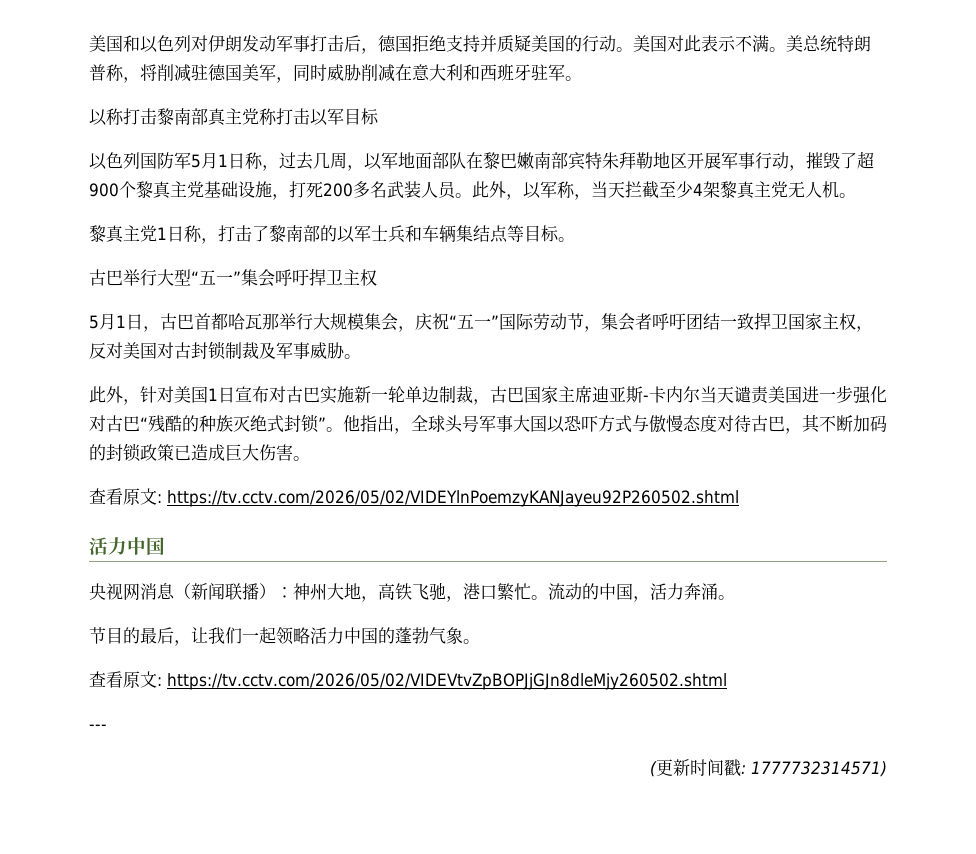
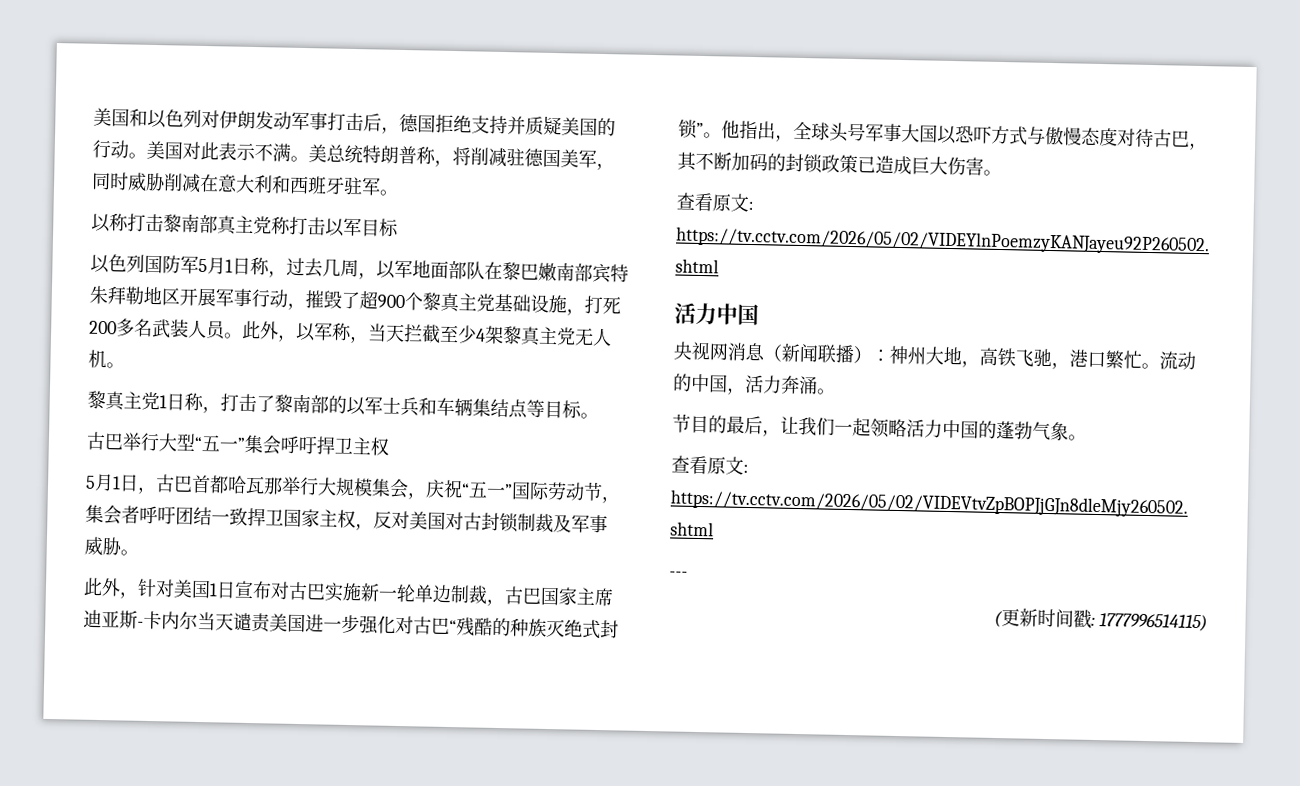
[751,761,887,777] 1777732314571) -> [1099,613,1208,632] 1777996514115)

